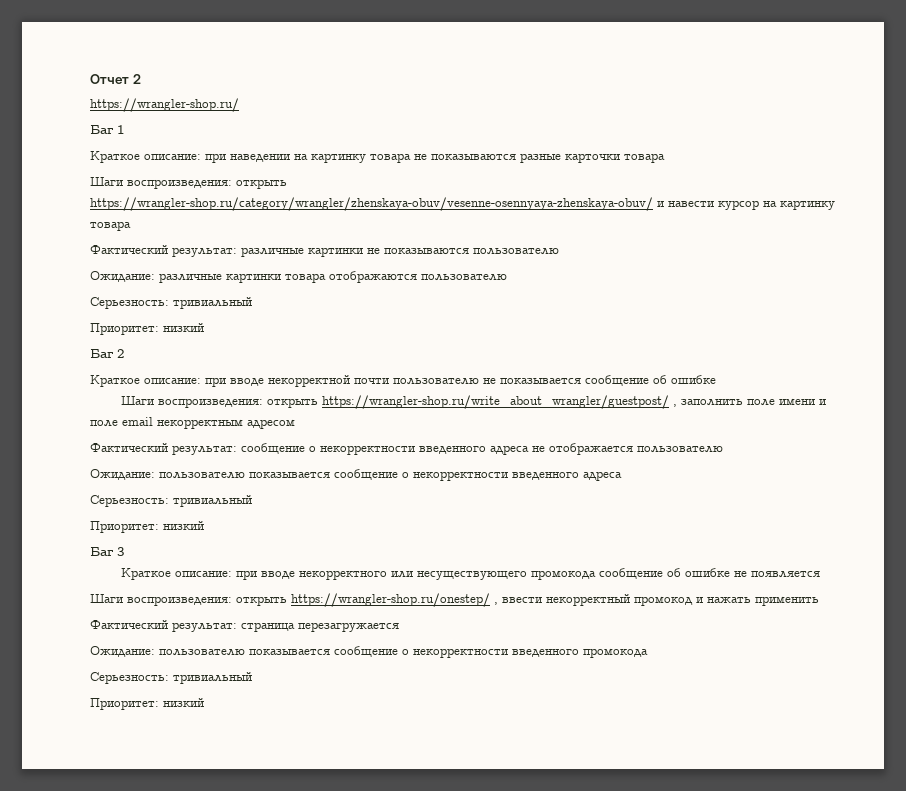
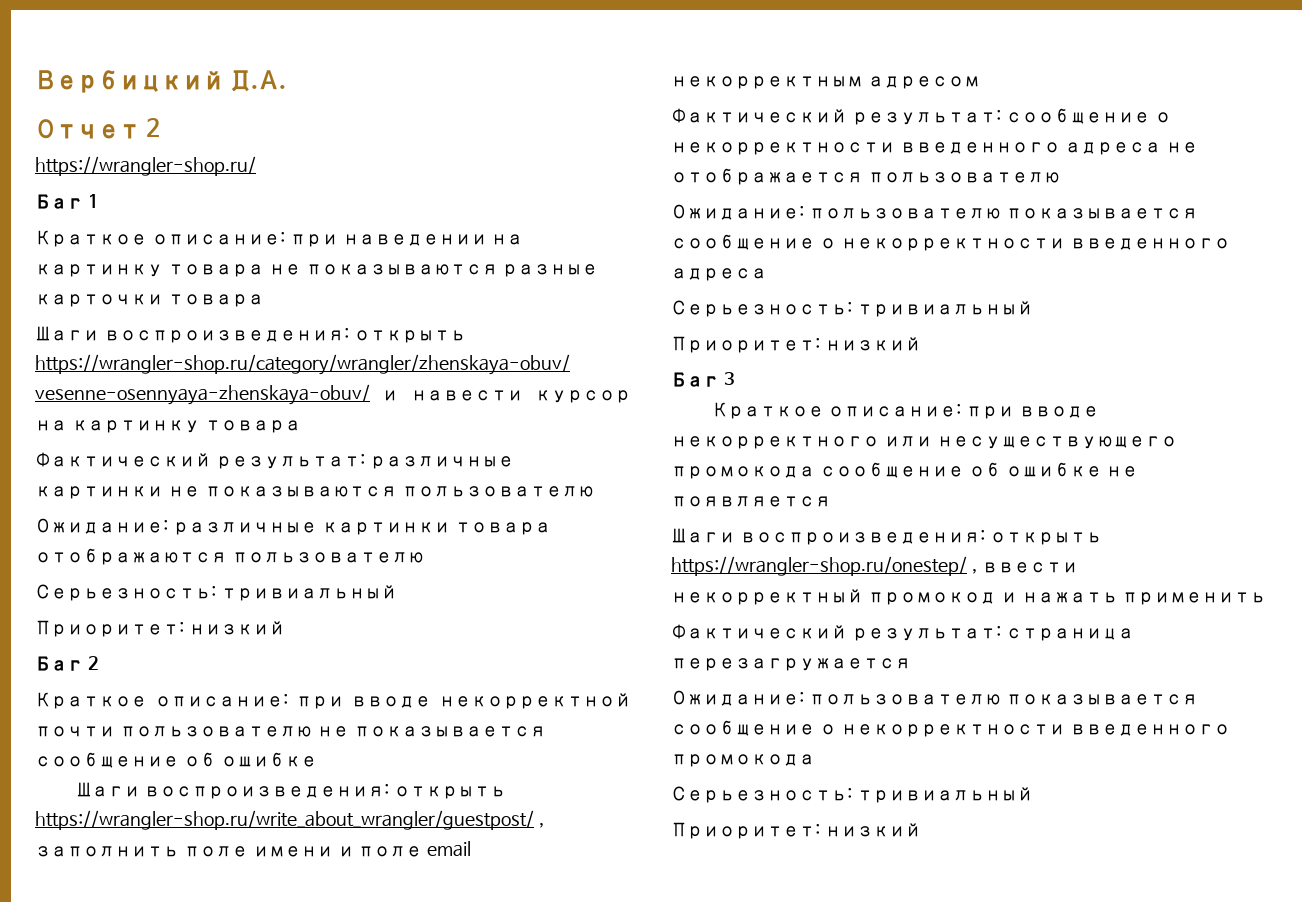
(90, 79) none -> [35,70,287,93] Вербицкий Д.А. //

